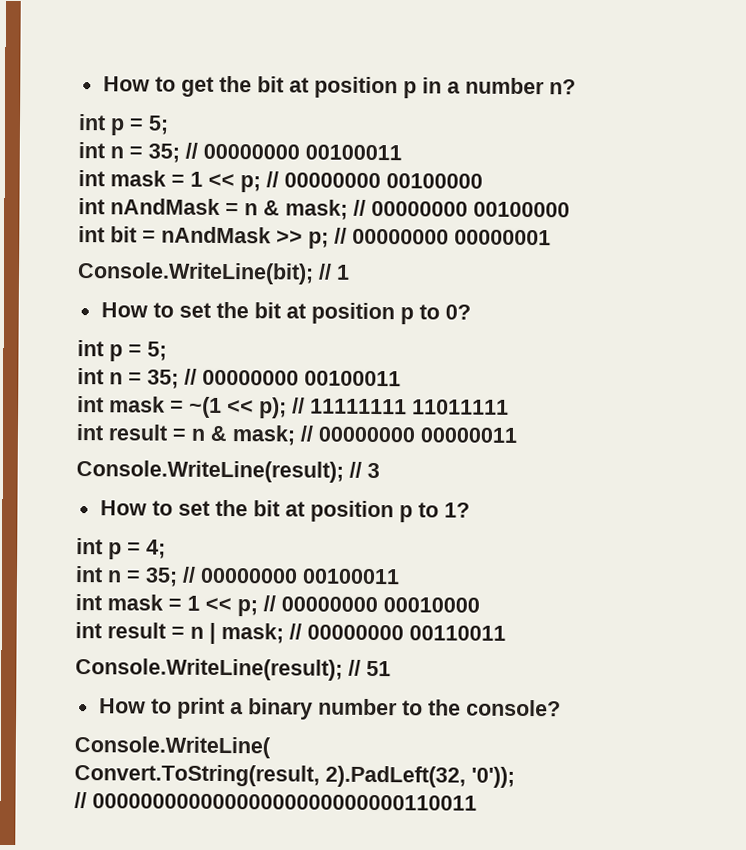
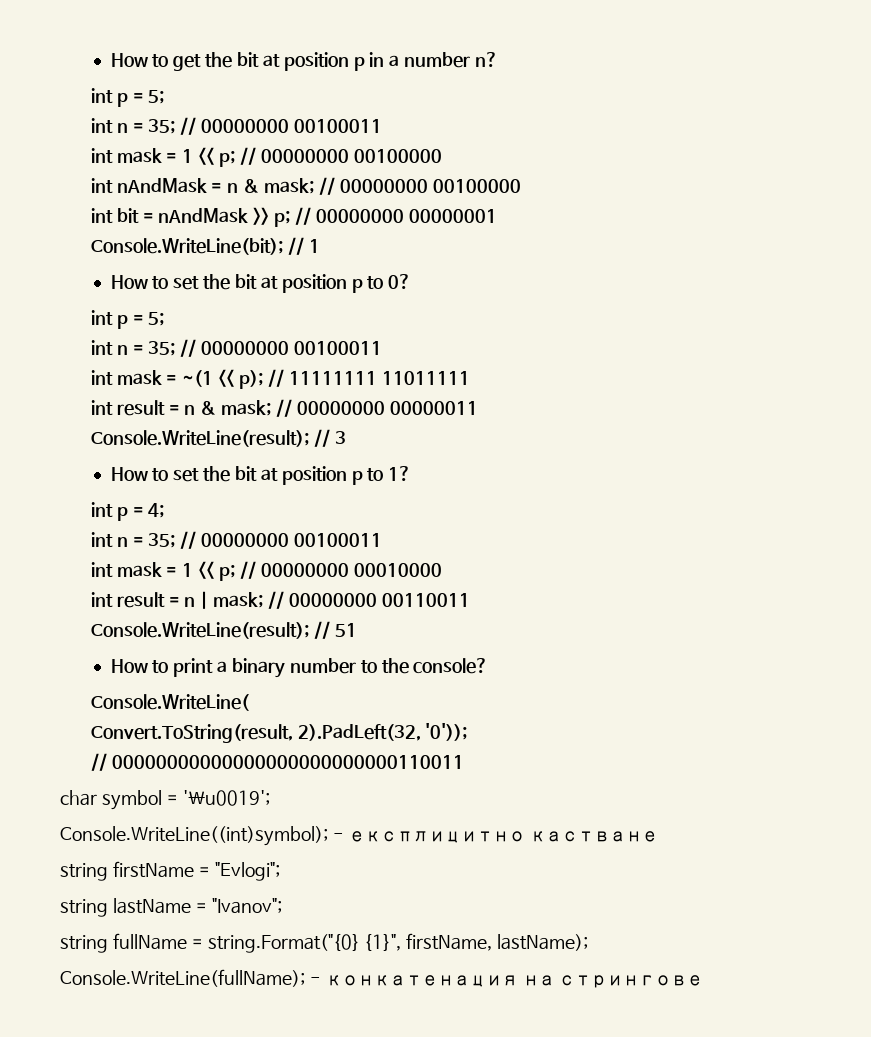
(478, 802) none -> [60,790,270,810] [60,826,658,846] [60,861,280,881] [60,898,282,917] [60,933,589,953] [60,969,704,988] // char symbol = '\u0019'; // Console.WriteLine((int)symbol); - експлицитно кастване // string firstName = "Evlogi"; // string lastName = "Ivanov"; // string fullName = string.Format("{0} {1}", firstName, lastName); // Console.WriteLine(fullName); - конкатенация на стрингове

